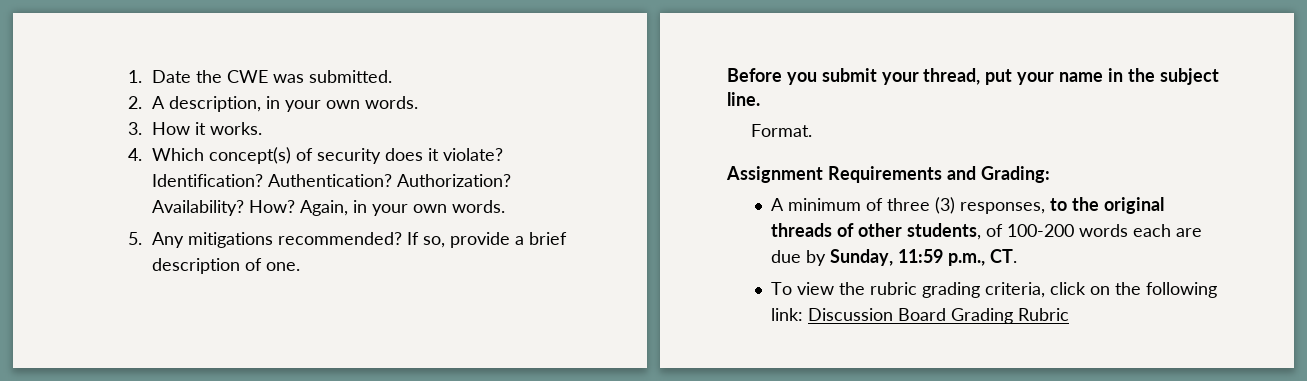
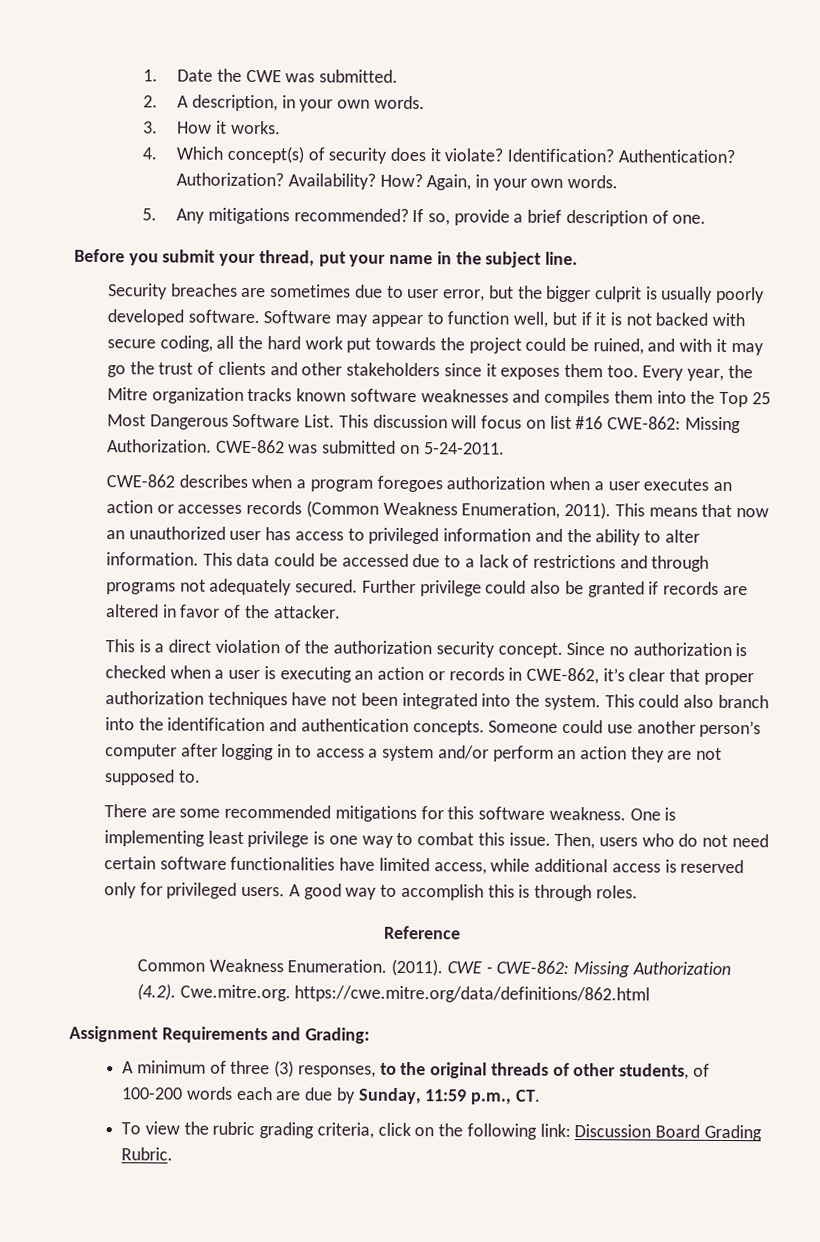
[751,124,813,137] Format. -> [108,283,766,304] [107,309,746,328] [107,335,764,356] [107,361,753,381] [107,387,771,408] [107,413,741,434] [107,439,505,455] [106,474,732,493] [106,500,769,520] [106,526,700,546] [106,552,710,572] [106,578,748,598] [106,604,341,619] [105,639,748,658] [105,665,754,686] [105,691,769,711] [105,717,762,738] [105,743,723,763] [104,769,201,786] [104,804,677,823] [104,830,769,850] [104,856,745,875] [104,882,638,902] [383,925,461,940] [137,958,731,978] [137,983,651,1004] Security breaches are sometimes due to user error, but the bigger culprit is usually poorly developed software. Software may appear to function well, but if it is not backed with secure coding, all the hard work put towards the project could be ruined, and with it may go the trust of clients and other stakeholders since it exposes them too. Every year, the Mitre organization tracks known software weaknesses and compiles them into the Top 25 Most Dangerous Software List. This discussion will focus on list #16 CWE-862: Missing Authorization. CWE-862 was submitted on 5-24-2011. // CWE-862 describes when a program foregoes authorization when a user executes an action or accesses records (Common Weakness Enumeration, 2011). This means that now an unauthorized user has access to privileged information and the ability to alter information. This data could be accessed due to a lack of restrictions and through programs not adequately secured. Further privilege could also be granted if records are altered in favor of the attacker. // This is a direct violation of the authorization security concept. Since no authorization is checked when a user is executing an action or records in CWE-862, it’s clear that proper authorization techniques have not been integrated into the system. This could also branch into the identification and authentication concepts. Someone could use another person’s computer after logging in to access a system and/or perform an action they are not supposed to. // There are some recommended mitigations for this software weakness. One is implementing least privilege is one way to combat this issue. Then, users who do not need certain software functionalities have limited access, while additional access is reserved only for privileged users. A good way to accomplish this is through roles. // Reference // Common Weakness Enumeration. (2011). CWE - CWE-862: Missing Authorization (4.2). Cwe.mitre.org. https://cwe.mitre.org/data/definitions/862.html
[1017,308,1069,321] Rubric -> [121,1147,174,1161] Rubric.

